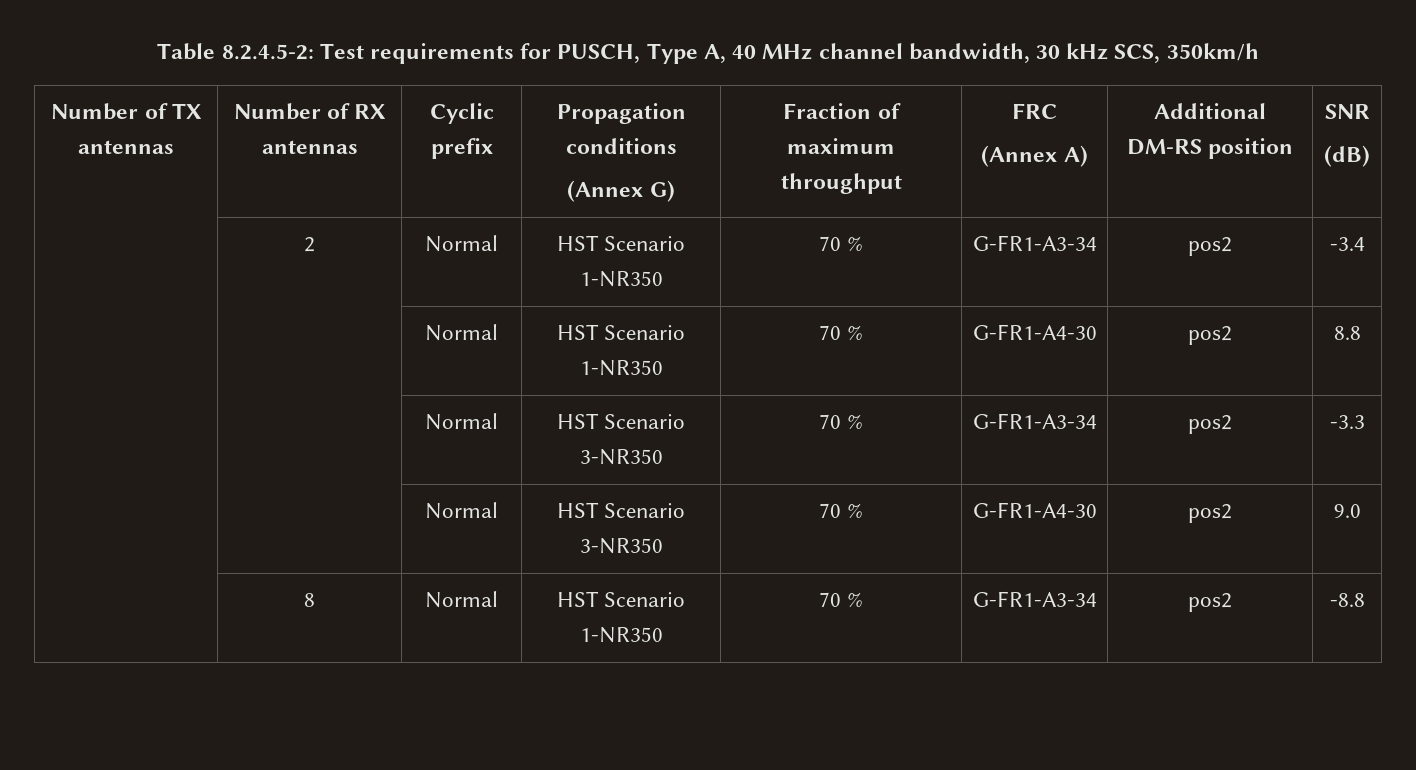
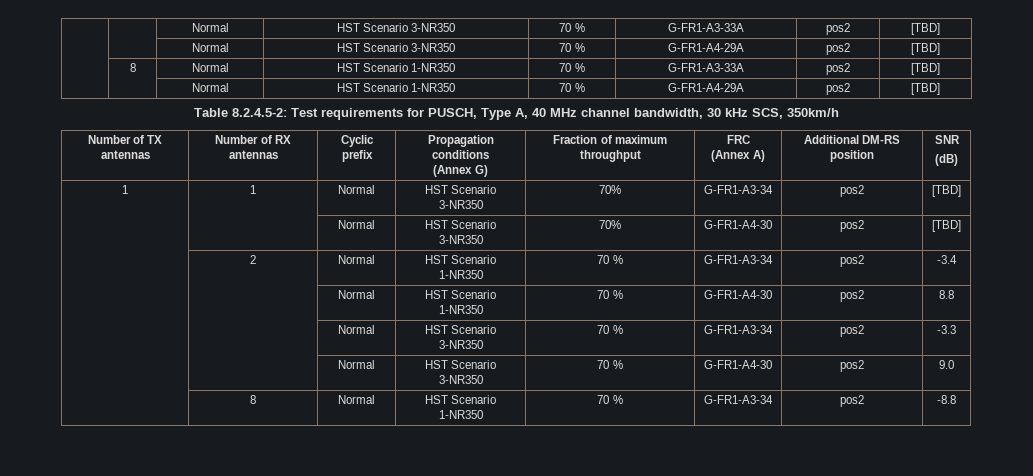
(157, 51) none -> [191,23,229,32] [336,23,456,32] [559,23,585,32] [668,23,744,32] [826,23,850,35] [911,23,940,35] [191,43,229,52] [336,43,456,52] [559,43,585,52] [668,43,744,52] [826,43,850,55] [911,43,940,55] [129,63,136,72] [191,63,229,72] [336,63,456,72] [559,63,585,72] [668,63,744,72] [826,63,850,75] [911,63,940,75] [191,83,229,92] [336,83,456,92] [559,83,585,92] [668,83,744,92] [826,83,850,95] [911,83,940,95] | | Normal | HST Scenario 3-NR350 | 70 % | G-FR1-A3-33A | pos2 | [TBD] // | | Normal | HST Scenario 3-NR350 | 70 % | G-FR1-A4-29A | pos2 | [TBD] // | 8 | Normal | HST Scenario 1-NR350 | 70 % | G-FR1-A3-33A | pos2 | [TBD] // | | Normal | HST Scenario 1-NR350 | 70 % | G-FR1-A4-29A | pos2 | [TBD] //
(1370, 156) none -> [122,185,128,194] [250,185,256,194] [338,185,375,194] [424,185,497,194] [438,200,483,209] [599,185,621,194] [704,185,773,194] [840,185,864,197] [932,185,961,197] [338,220,375,229] [424,220,497,229] [438,235,483,244] [599,220,621,229] [704,220,772,229] [840,220,864,232] [932,220,961,232] // 1 | 1 | Normal | HST Scenario 3-NR350 | 70% | G-FR1-A3-34 | pos2 | [TBD] // | | Normal | HST Scenario 3-NR350 | 70% | G-FR1-A4-30 | pos2 | [TBD]

